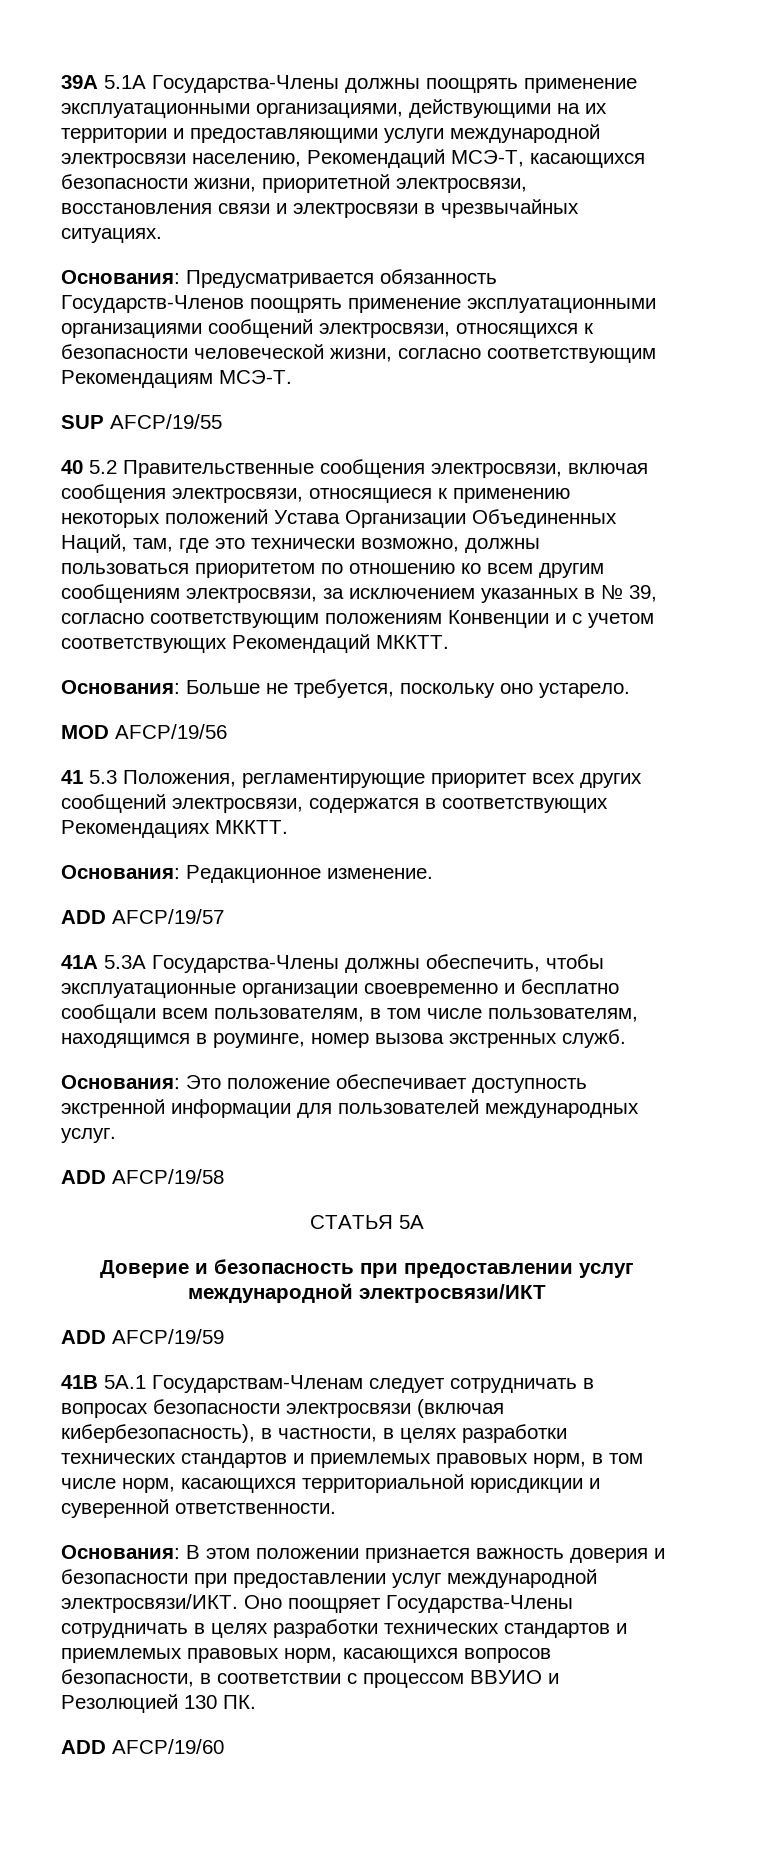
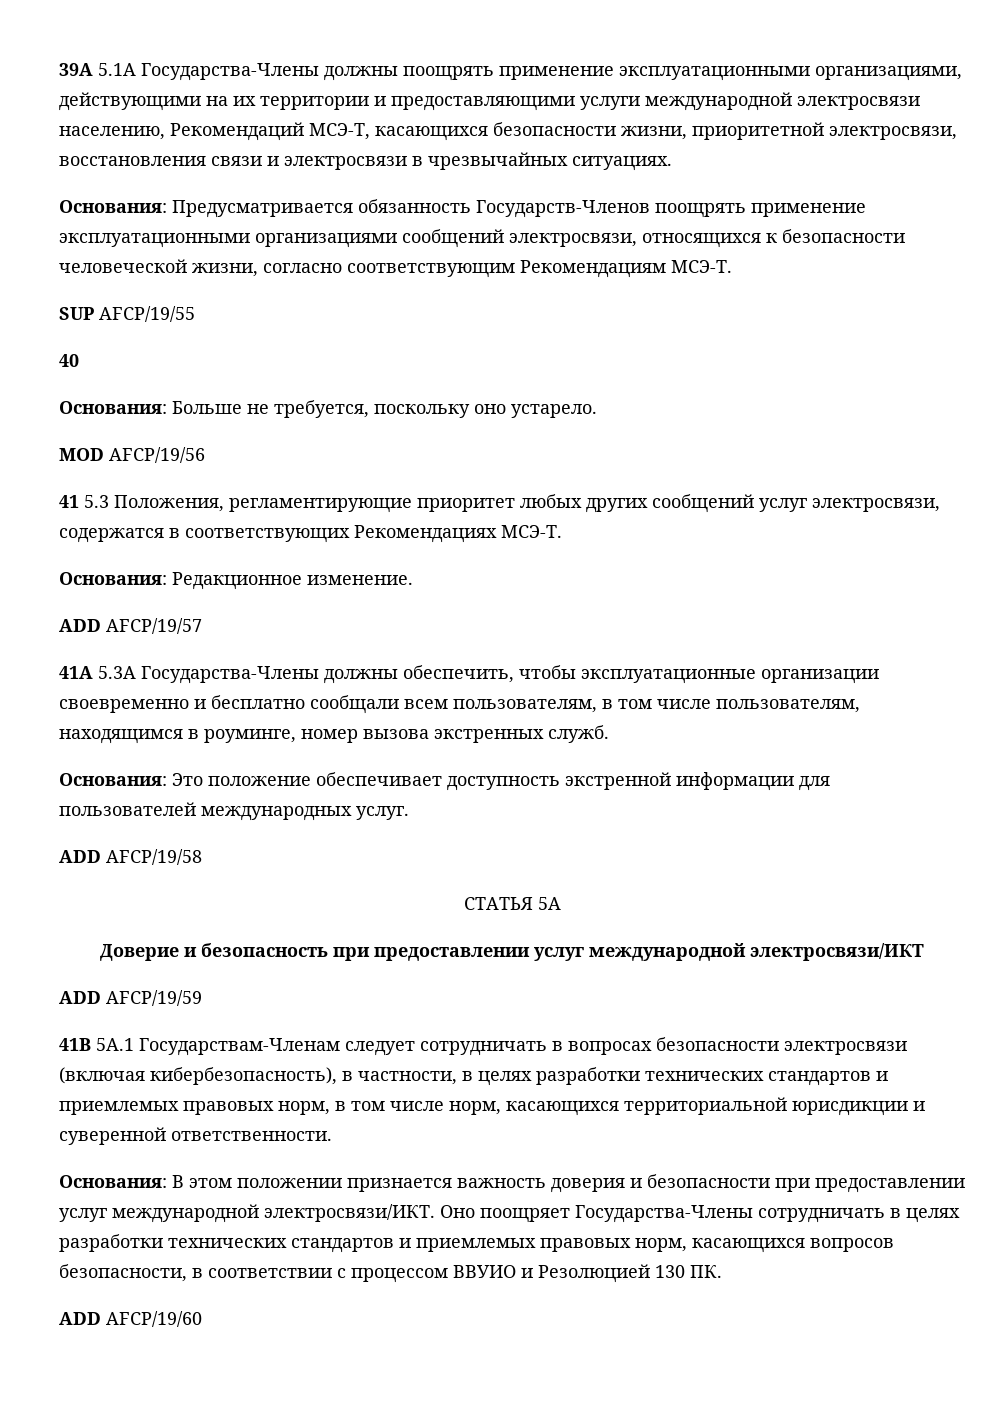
[89,459,648,478] [61,484,570,503] [61,509,617,528] [61,534,540,553] [61,563,604,578] [61,584,657,603] [61,610,654,628] [61,634,449,653] 5.2 Правительственные сообщения электросвязи, включая сообщения электросвязи, относящиеся к применению некоторых положений Устава Организации Объединенных Наций, там, где это технически возможно, должны пользоваться приоритетом по отношению ко всем другим сообщениям электросвязи, за исключением указанных в № 39, согласно соответствующим положениям Конвенции и с учетом соответствующих Рекомендаций МККТТ. -> (79, 360) none
[532,773,575,784] всех -> [520,494,582,508] любых
(166, 803) none -> [759,498,807,512] услуг
[215,820,288,834] МККТТ. -> [501,525,562,538] МСЭ-Т.

